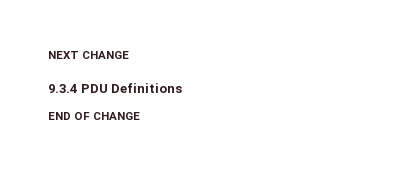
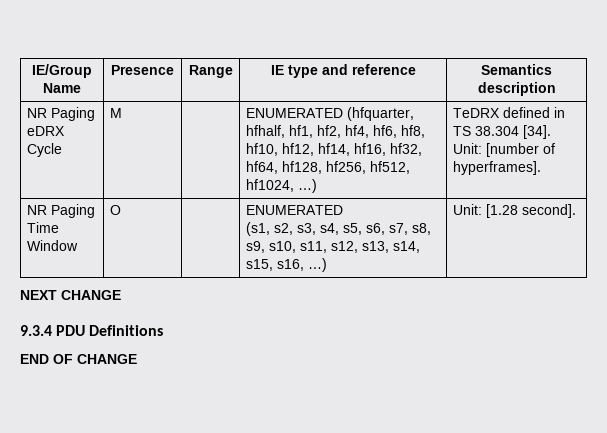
(48, 55) none -> [32,64,92,78] [43,83,81,93] [111,65,174,75] [188,65,233,78] [270,64,416,78] [481,64,552,75] [477,82,556,96] [26,107,95,121] [26,126,65,136] [26,143,62,157] [109,108,122,118] [245,107,414,121] [245,125,425,138] [245,143,422,156] [245,161,410,174] [245,179,317,193] [452,107,565,118] [452,125,551,139] [452,143,555,157] [452,161,541,175] [26,204,95,218] [26,222,59,233] [26,240,78,251] [109,205,121,215] [245,205,343,215] [245,222,431,236] [245,241,420,253] [245,258,327,272] [452,204,576,218] IE/Group Name | Presence | Range | IE type and reference | Semantics description // NR Paging eDRX Cycle | M | | ENUMERATED (hfquarter, hfhalf, hf1, hf2, hf4, hf6, hf8, hf10, hf12, hf14, hf16, hf32, hf64, hf128, hf256, hf512, hf1024, …) | TeDRX defined in TS 38.304 [34]. Unit: [number of hyperframes]. // NR Paging Time Window | O | | ENUMERATED // (s1, s2, s3, s4, s5, s6, s7, s8, s9, s10, s11, s12, s13, s14, s15, s16, …) | Unit: [1.28 second]. //

